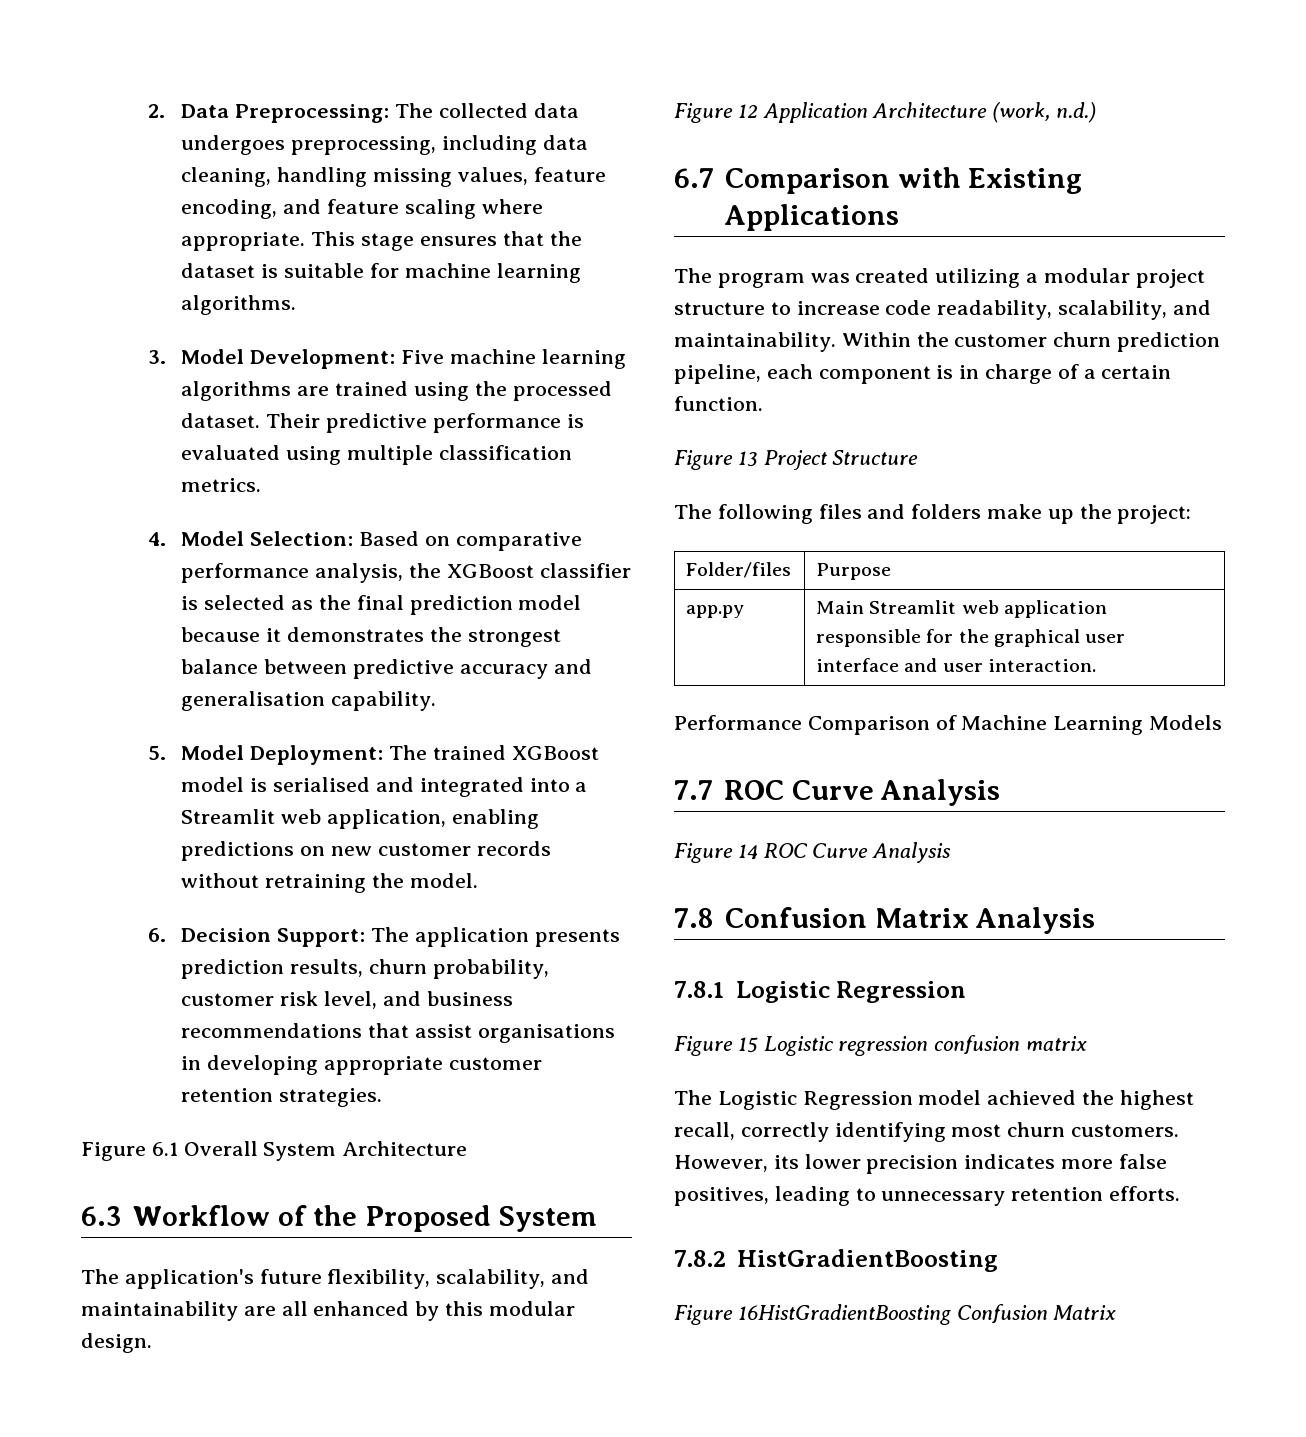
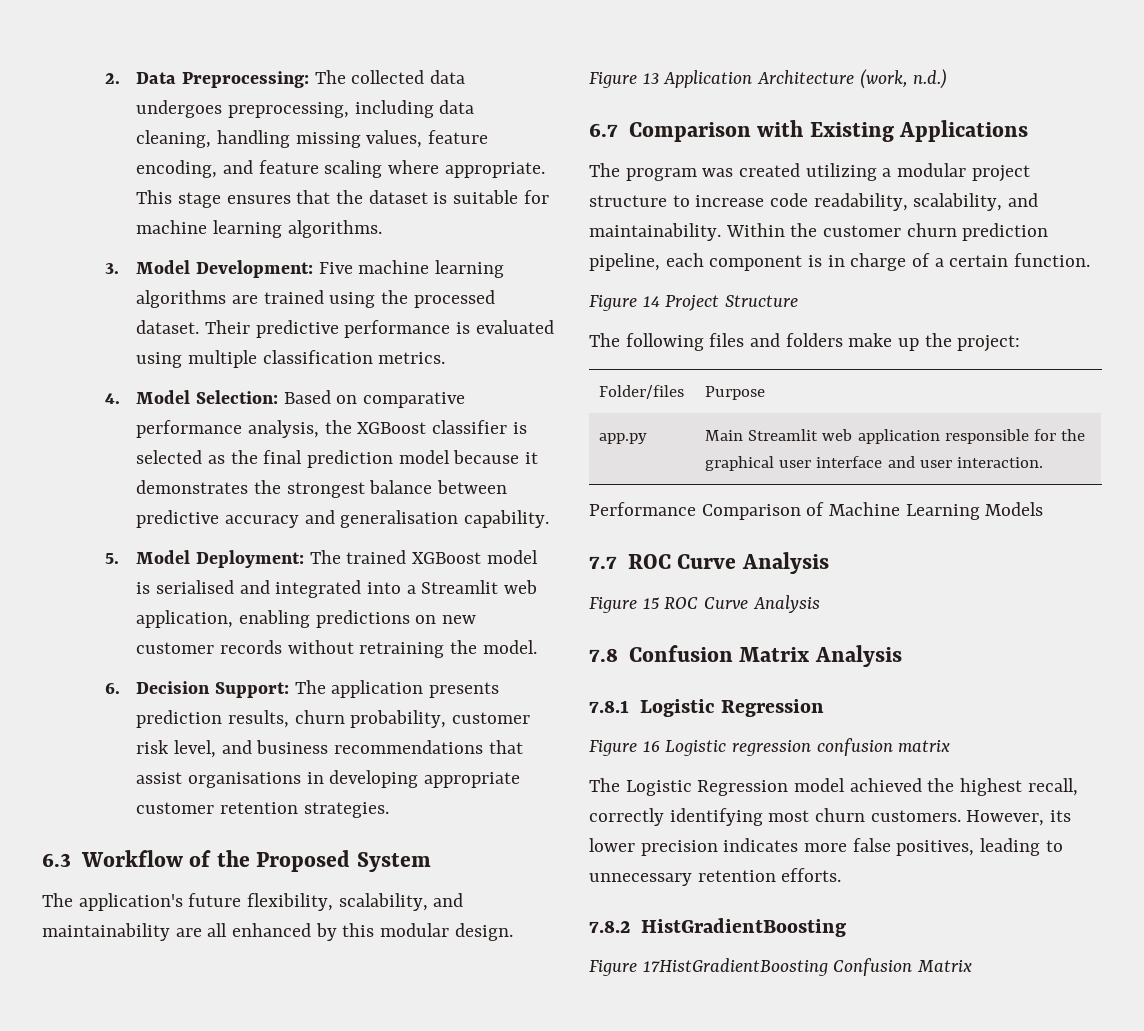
[81,1141,468,1161] // Figure 6.1 Overall System Architecture -> (389, 810) none
[737,104,758,118] 12 -> [642,73,659,84] 13
[737,451,758,467] 13 -> [642,296,660,307] 14
[737,844,758,860] 14 -> [642,597,659,609] 15
[737,1037,758,1053] 15 -> [642,741,660,752] 16
[737,1304,951,1325] 16HistGradientBoosting -> [642,958,828,976] 17HistGradientBoosting

